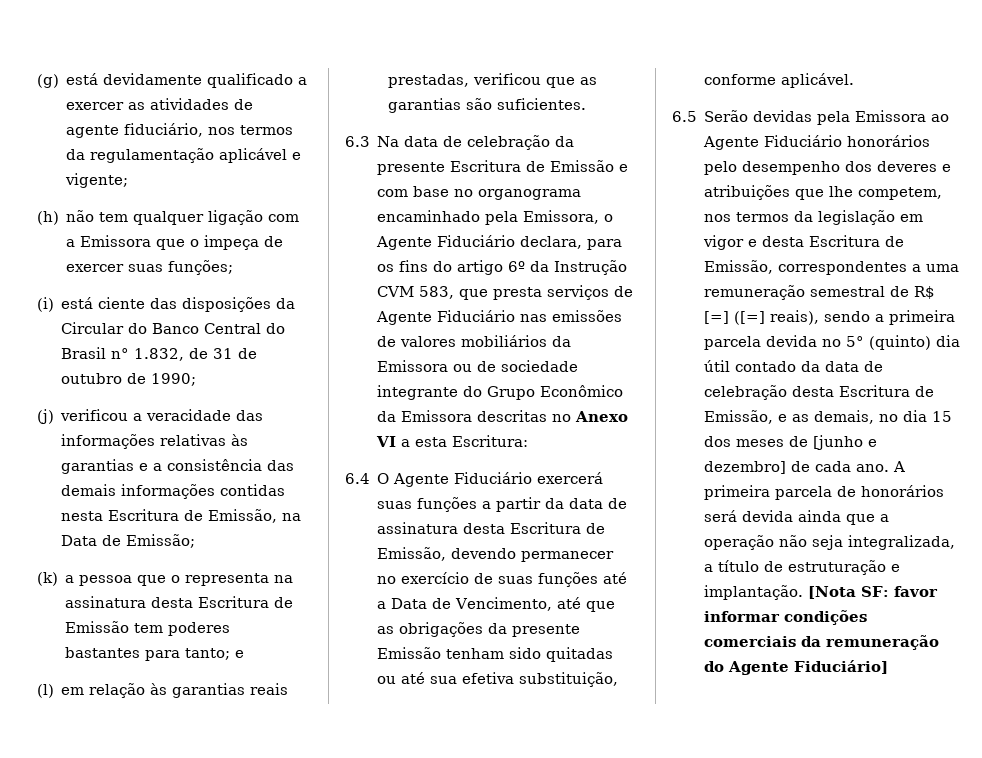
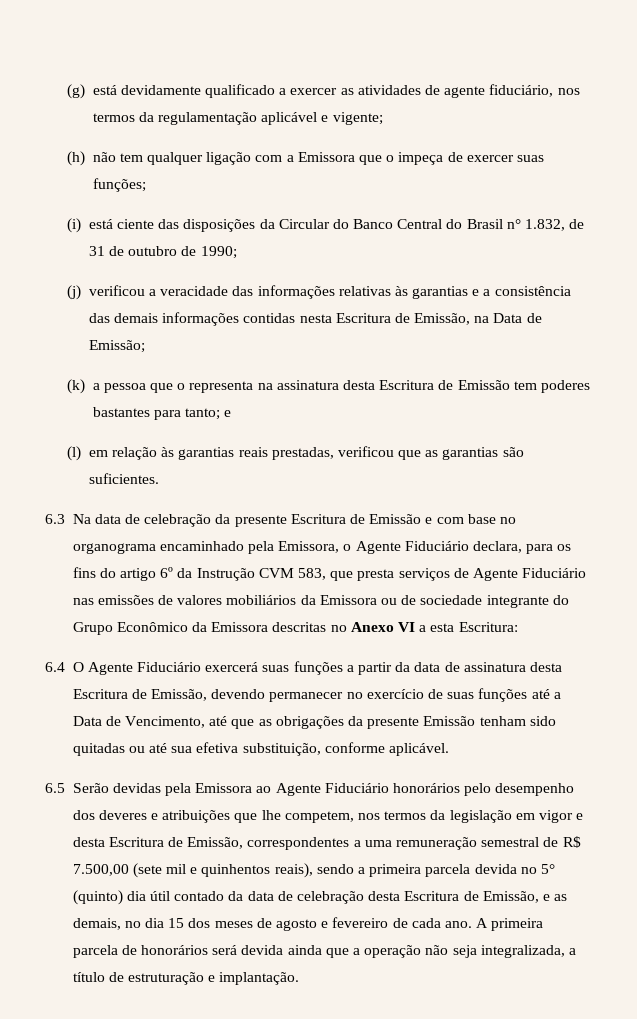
[704,311,766,325] [=] ([=] -> [72,863,271,878] 7.500,00 (sete mil e quinhentos
[813,435,878,450] [704,461,787,474] [junho e dezembro] -> [276,917,389,931] agosto e fevereiro
[808,586,939,599] [704,610,868,625] [704,635,940,650] [704,660,889,675] [Nota SF: favor informar condições comerciais da remuneração do Agente Fiduciário] -> (300, 978) none

